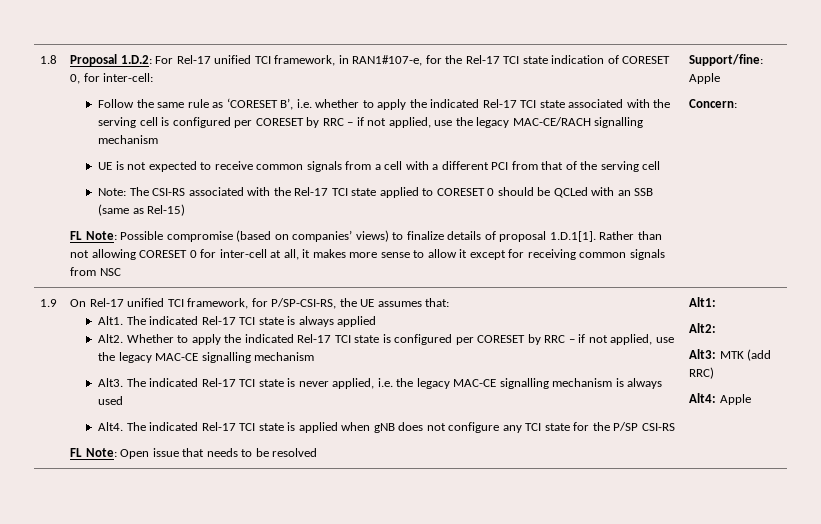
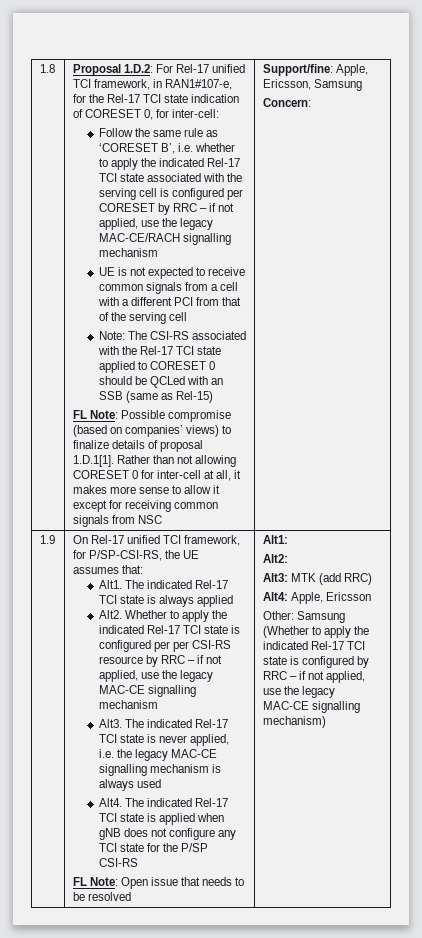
[689,73,721,84] Apple -> [335,64,368,76] [262,79,362,91] Apple, Ericsson, Samsung
[477,335,526,343] CORESET -> [172,640,231,652] [98,656,143,664] per CSI-RS resource
[719,394,751,405] Apple -> [290,592,371,604] [262,611,345,623] [262,626,369,638] [262,641,365,650] [262,656,369,668] [262,671,365,683] [262,686,335,698] [262,701,360,713] [262,716,326,728] Apple, Ericsson // Other: Samsung (Whether to apply the indicated Rel-17 TCI state is configured by RRC – if not applied, use the legacy MAC-CE signalling mechanism)

